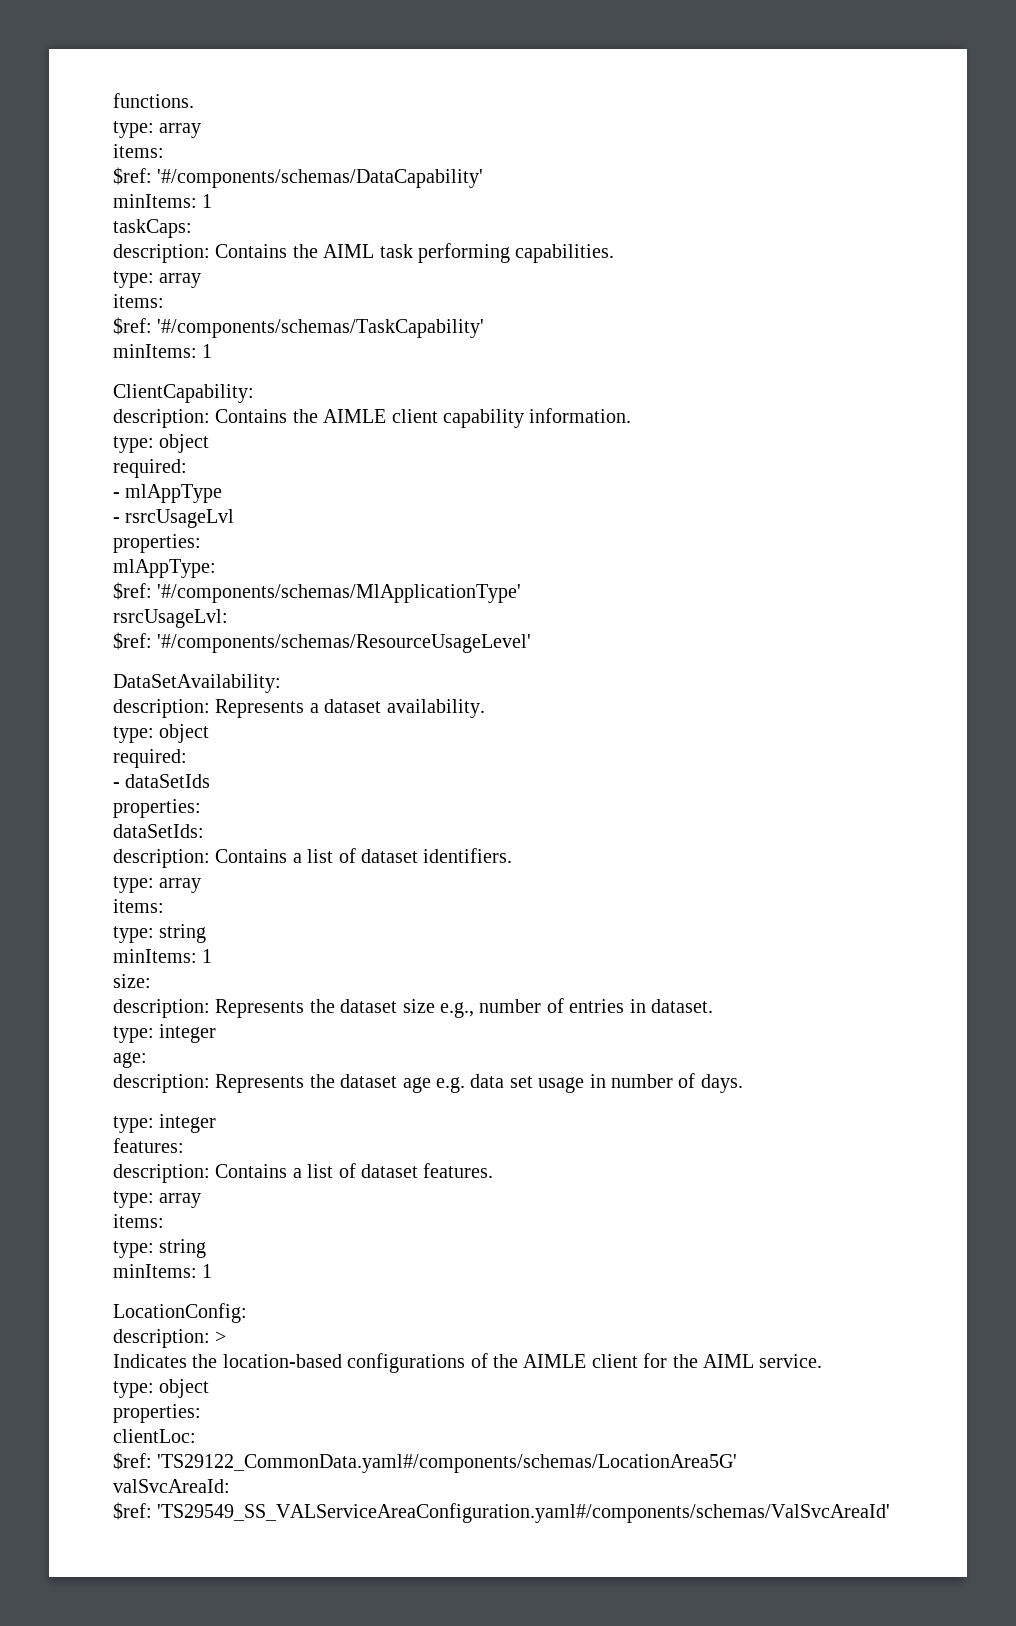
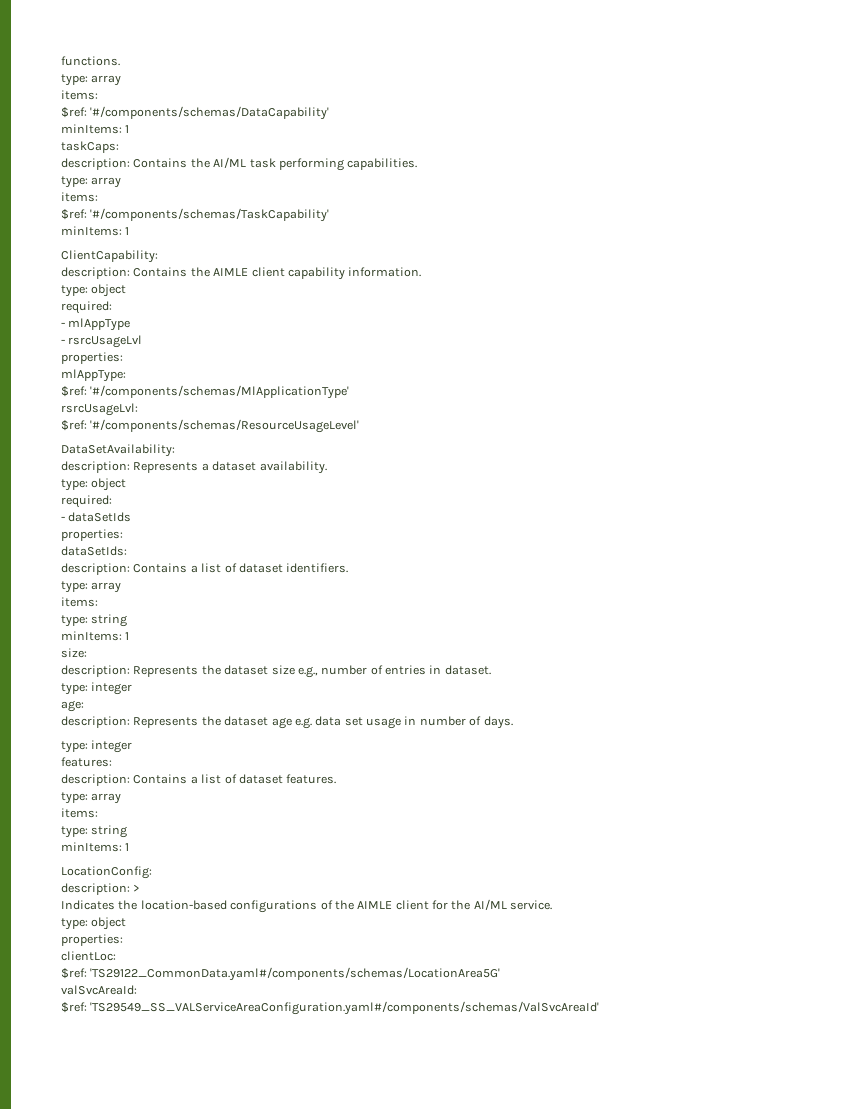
[323,244,375,258] AIML -> [213,157,247,168] AI/ML
[702,1354,754,1368] AIML -> [473,899,507,910] AI/ML

